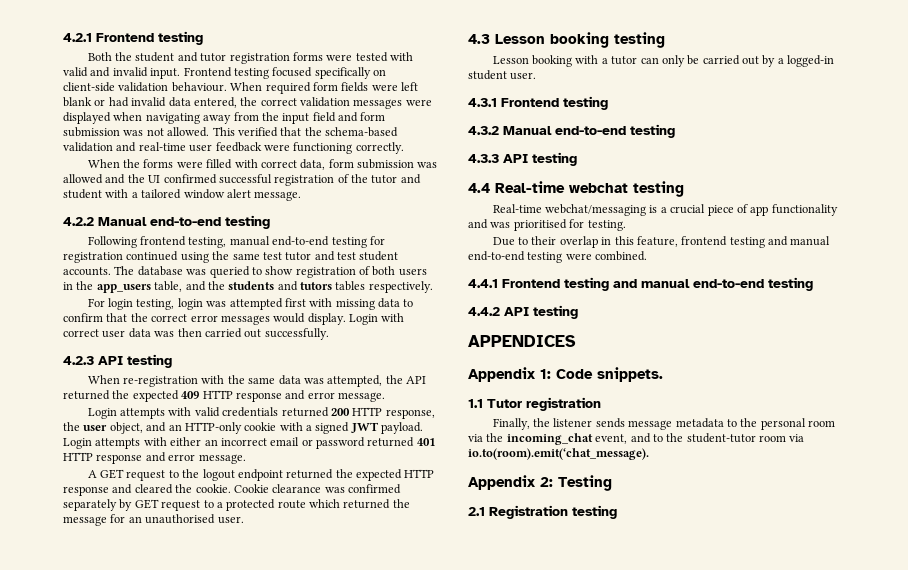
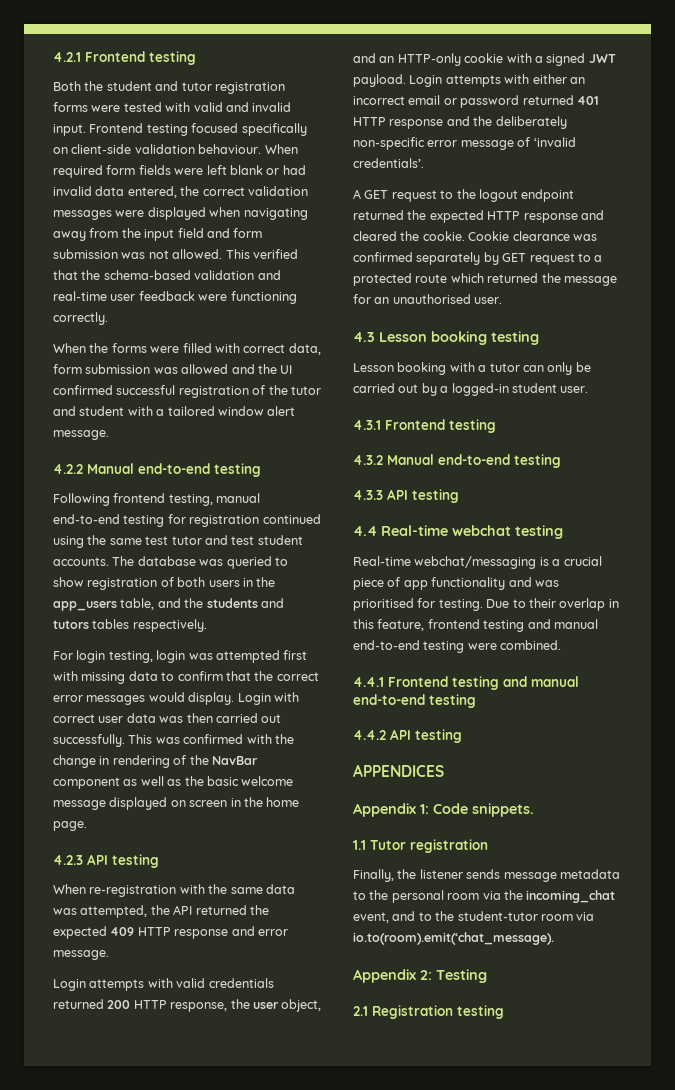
(329, 334) none -> [128,734,294,744] [53,755,258,768] [53,776,294,789] [53,797,300,810] [53,821,87,831] This was confirmed with the change in rendering of the NavBar component as well as the basic welcome message displayed on screen in the home page.
[168,454,246,464] error message. -> [473,116,567,129] [353,137,576,150] [353,158,424,168] the deliberately non-specific error message of ‘invalid credentials’.
(626, 225) // -> (483, 605) none

